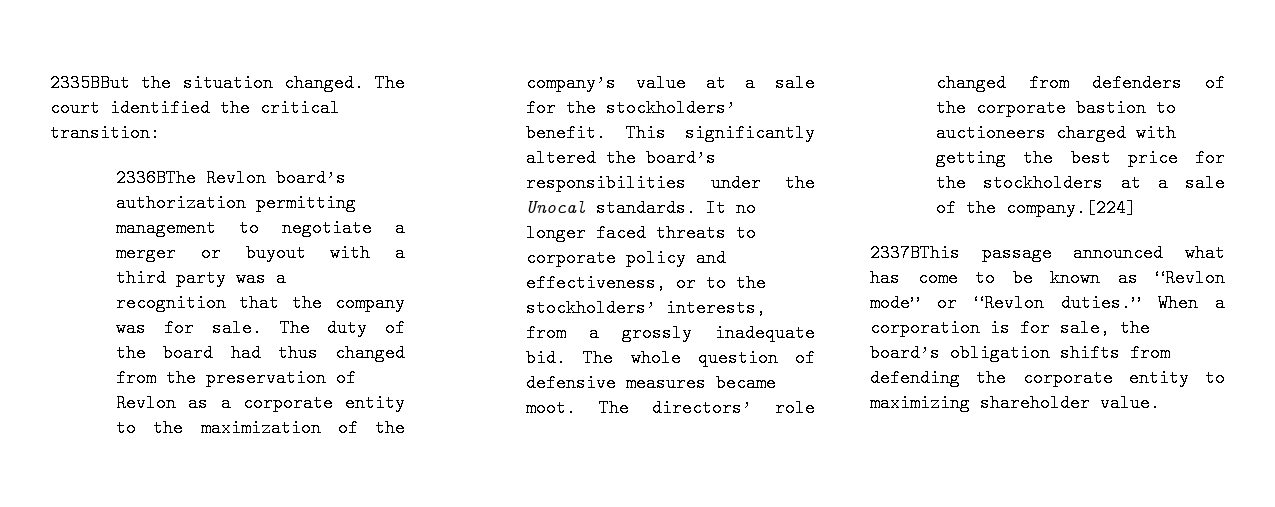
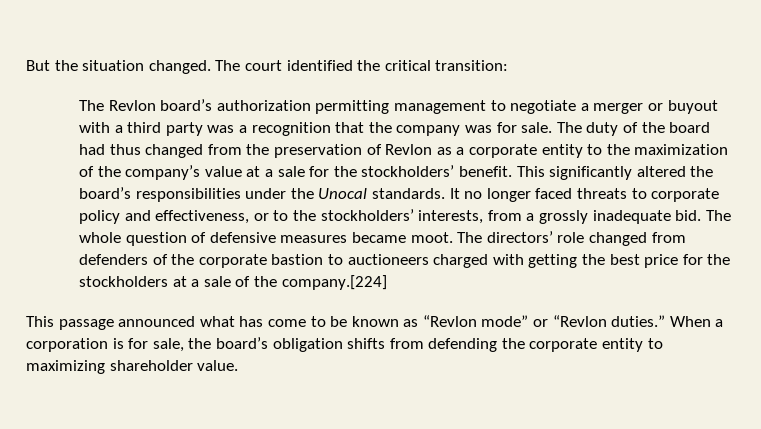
[50,74,130,92] 2335BBut -> [26,60,50,71] But
[116,169,197,187] 2336BThe -> [79,100,105,111] The
[870,244,960,262] 2337BThis -> [26,316,54,327] This

